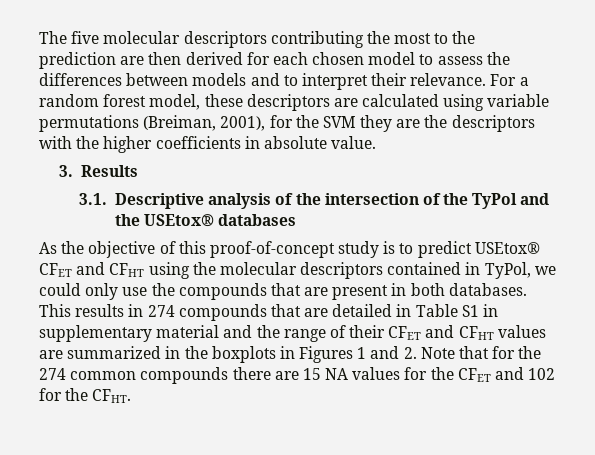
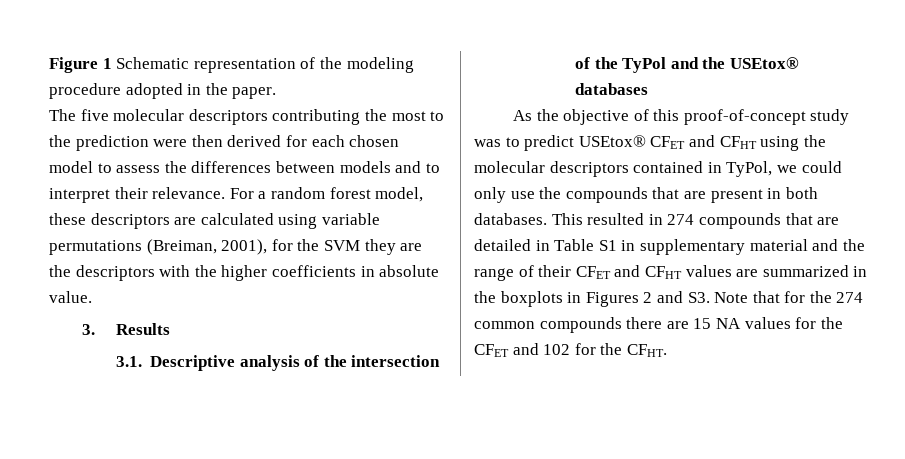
(39, 37) none -> [49,57,414,73] [49,83,277,99] Figure 1 Schematic representation of the modeling procedure adopted in the paper. //
[120,56,145,65] are -> [153,139,188,147] were
[383,241,396,254] is -> [474,139,501,147] was
[75,304,125,317] results -> [587,213,645,225] resulted
[357,346,417,359] 1 and 2. -> [643,291,710,303] 2 and S3.

